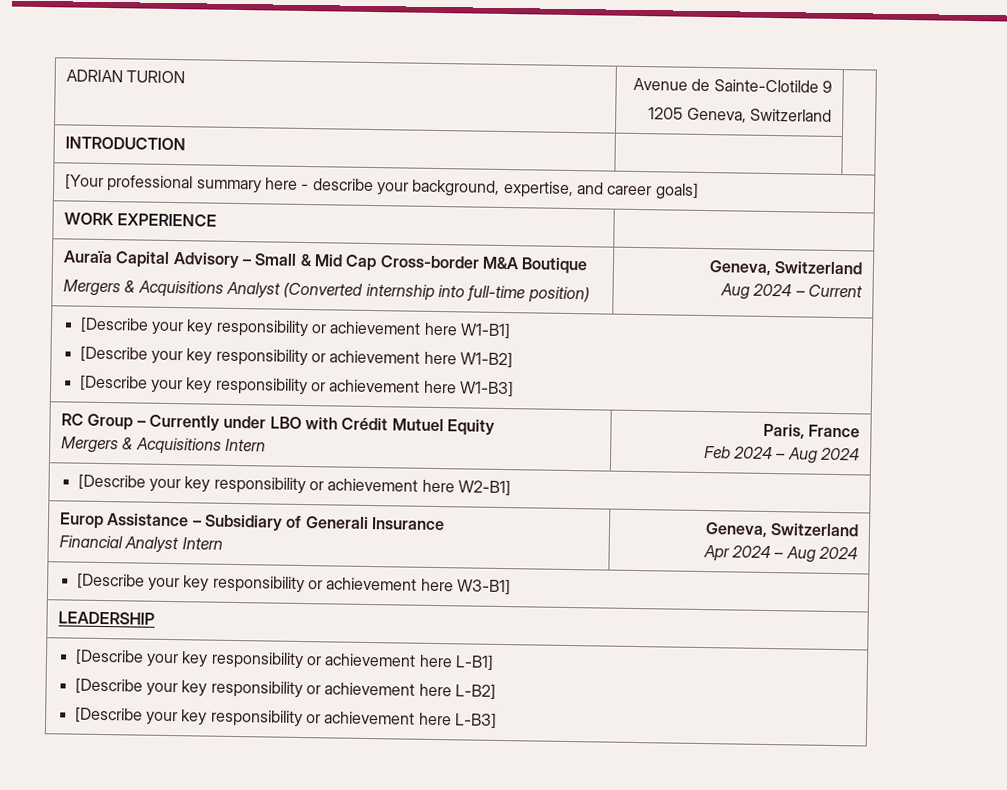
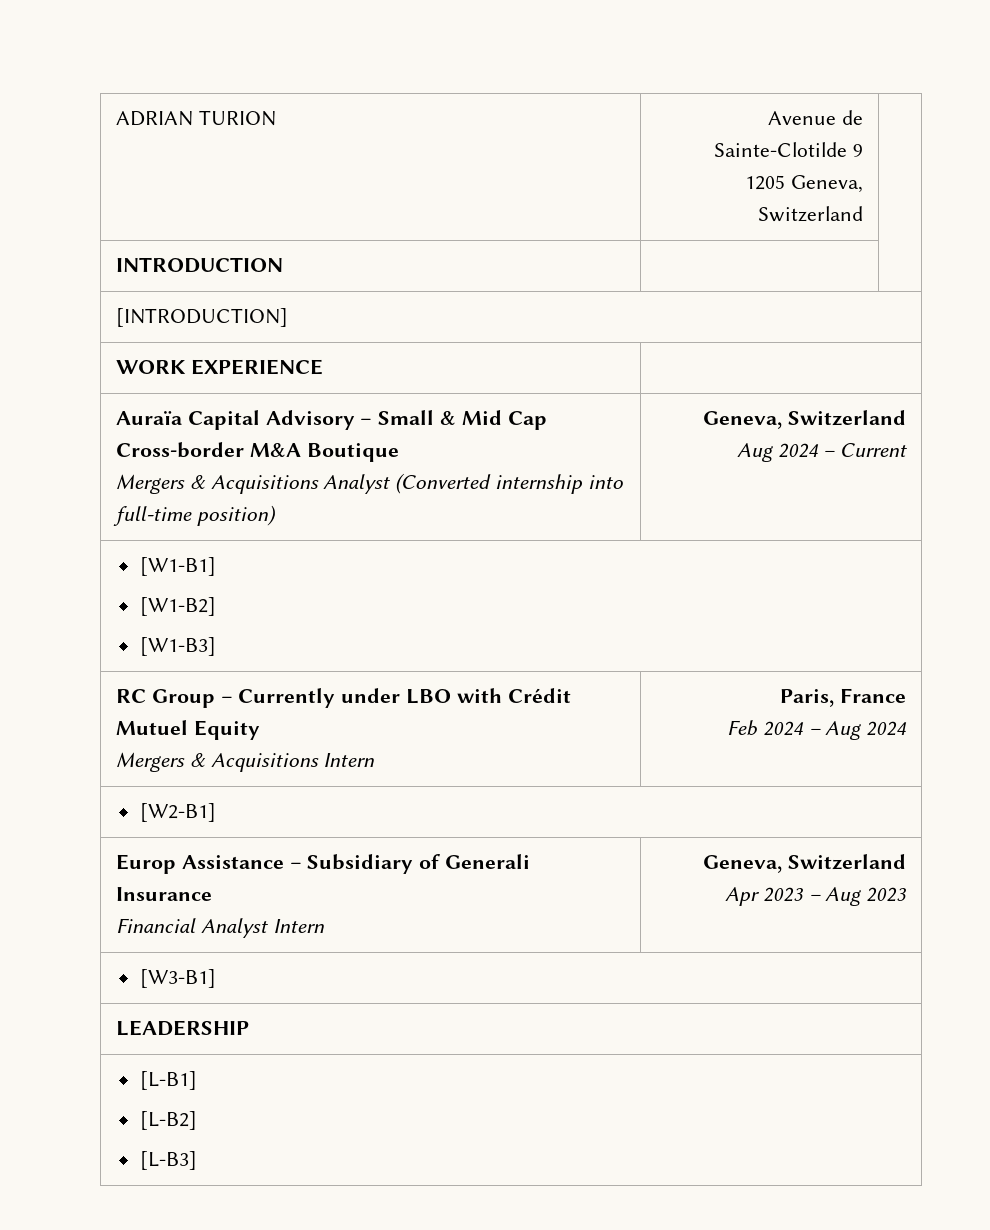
[65,173,699,200] [Your professional summary here - describe your background, expertise, and career goals] -> [115,308,288,327] [INTRODUCTION]
[79,316,512,340] [79,345,514,369] [79,374,515,398] [Describe your key responsibility or achievement here W1-B1] // [Describe your key responsibility or achievement here W1-B2] // [Describe your key responsibility or achievement here W1-B3] -> [139,557,216,576] [139,597,216,616] [139,637,216,656] [W1-B1] // [W1-B2] // [W1-B3]
[77,473,512,497] [Describe your key responsibility or achievement here W2-B1] -> [139,803,216,822] [W2-B1]
[730,545,858,563] [76,572,512,596] [58,611,156,625] [74,648,495,671] [74,677,497,700] [74,706,498,729] 2024 – Aug 2024 // [Describe your key responsibility or achievement here W3-B1] // LEADERSHIP // [Describe your key responsibility or achievement here L-B1] // [Describe your key responsibility or achievement here L-B2] // [Describe your key responsibility or achievement here L-B3] -> [762,887,907,906] [139,969,216,988] [115,1020,249,1036] [139,1071,197,1090] [139,1111,197,1130] [139,1151,197,1170] 2023 – Aug 2023 // [W3-B1] // LEADERSHIP // [L-B1] // [L-B2] // [L-B3]

